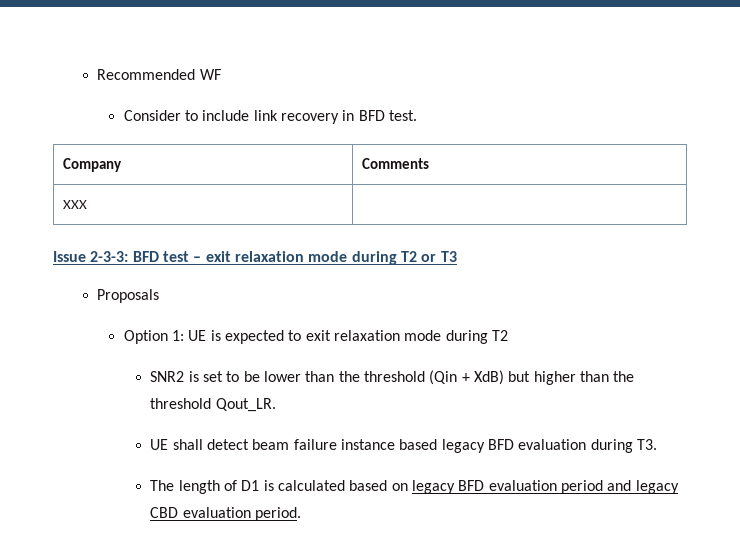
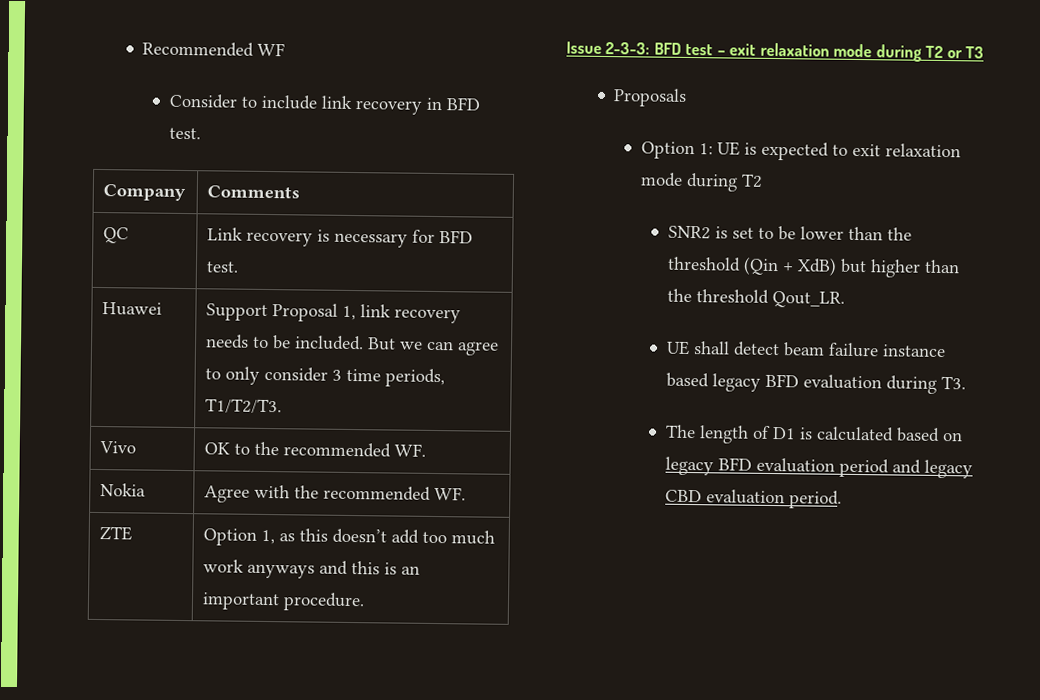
[62,200,87,209] XXX | -> [103,227,130,244] [207,227,474,248] [206,261,240,273] [102,302,163,316] [206,303,462,324] [205,334,500,356] [205,366,446,388] [205,398,283,415] [99,441,137,454] [204,441,427,458] [100,483,147,497] [204,484,467,503] [99,526,133,541] [203,528,496,546] [203,559,421,579] [202,592,366,612] QC | Link recovery is necessary for BFD test. // Huawei | Support Proposal 1, link recovery needs to be included. But we can agree to only consider 3 time periods, T1/T2/T3. // Vivo | OK to the recommended WF. // Nokia | Agree with the recommended WF. // ZTE | Option 1, as this doesn’t add too much work anyways and this is an important procedure.

